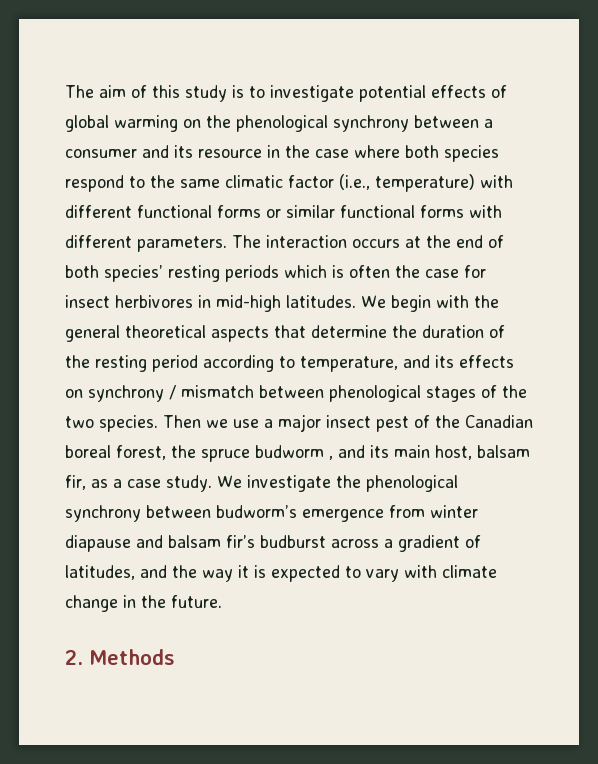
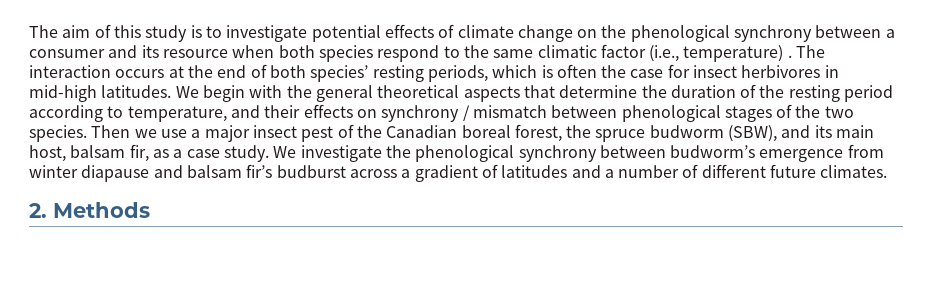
[65,115,178,132] global warming -> [457,25,573,42] climate change
[267,145,400,158] in the case where -> [232,45,275,58] when
[480,175,513,188] [65,205,502,218] [65,235,227,252] with different functional forms or similar functional forms with different parameters. -> [787,55,792,58] .
[225,265,279,282] periods -> [427,65,488,82] periods,
[435,355,454,368] its -> [264,105,301,118] their
[329,456,333,460] , -> [728,125,778,142] (SBW),
[65,565,497,582] [65,595,222,612] latitudes, and the way it is expected to vary with climate change in the future. -> [501,164,888,178] latitudes and a number of different future climates.

